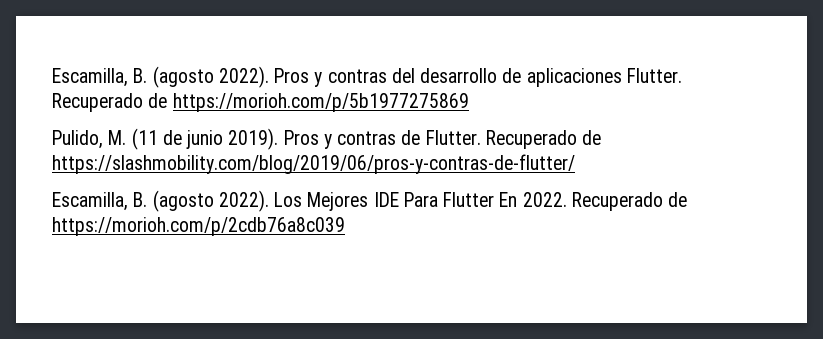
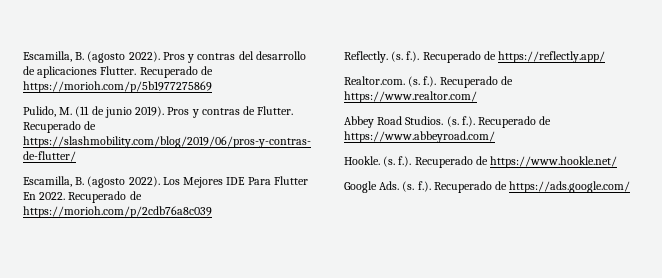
(345, 226) none -> [344,51,606,63] [344,76,513,88] [344,91,477,103] [344,116,552,128] [344,131,495,143] [344,156,618,168] [344,181,631,193] // Reflectly. (s. f.). Recuperado de https://reflectly.app/ // Realtor.com. (s. f.). Recuperado de https://www.realtor.com/ // Abbey Road Studios. (s. f.). Recuperado de https://www.abbeyroad.com/ // Hookle. (s. f.). Recuperado de https://www.hookle.net/ // Google Ads. (s. f.). Recuperado de https://ads.google.com/

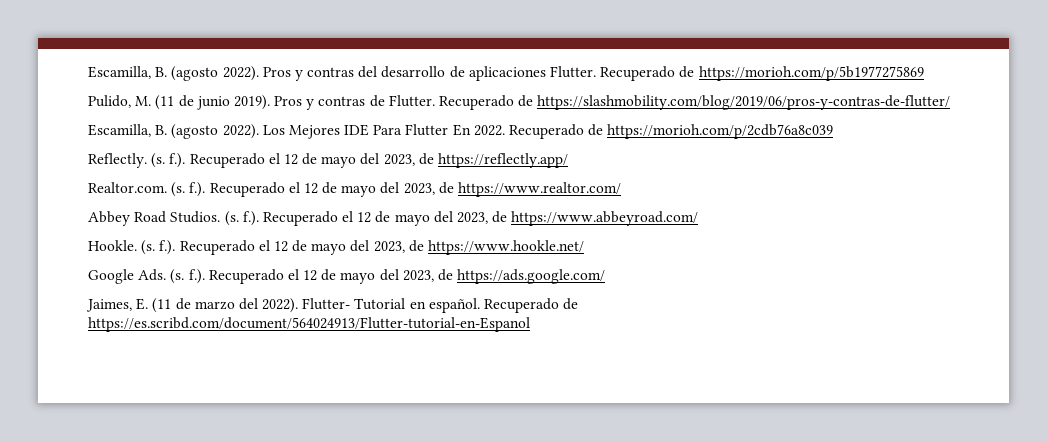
(481, 57) none -> [268,153,415,168] el 12 de mayo del 2023,
(498, 82) none -> [288,182,435,197] el 12 de mayo del 2023,
(537, 122) none -> [342,211,489,226] el 12 de mayo del 2023,
(473, 162) none -> [258,240,405,255] el 12 de mayo del 2023,
[495,181,631,193] de https://ads.google.com/ -> [287,269,606,284] [86,298,579,313] [88,317,530,332] el 12 de mayo del 2023, de https://ads.google.com/ // Jaimes, E. (11 de marzo del 2022). Flutter- Tutorial en español. Recuperado de https://es.scribd.com/document/564024913/Flutter-tutorial-en-Espanol

